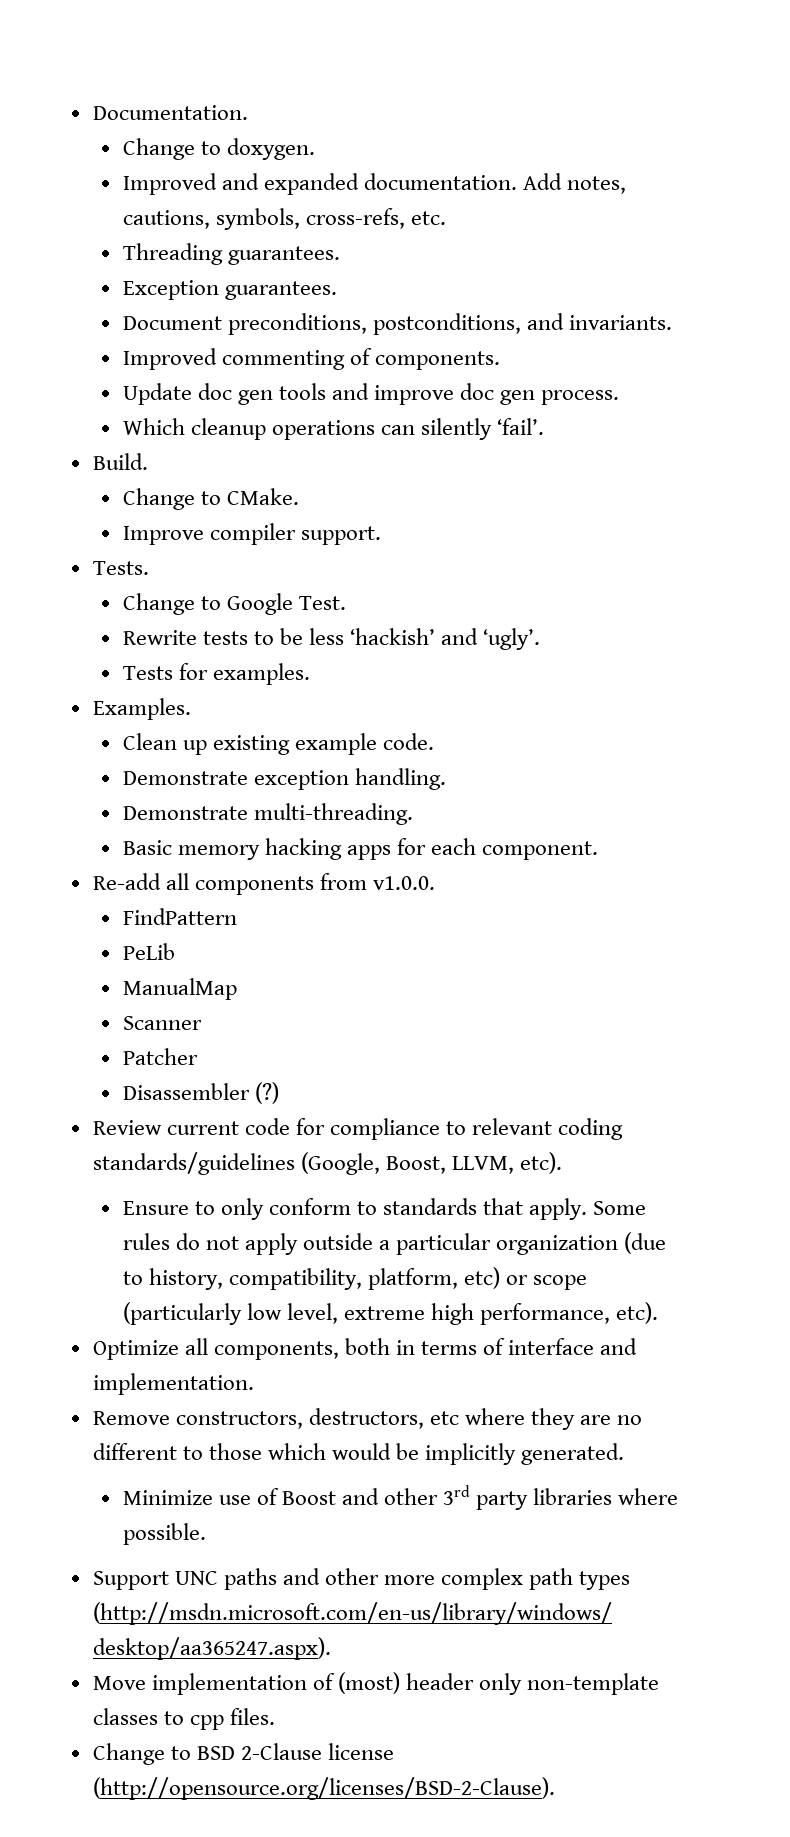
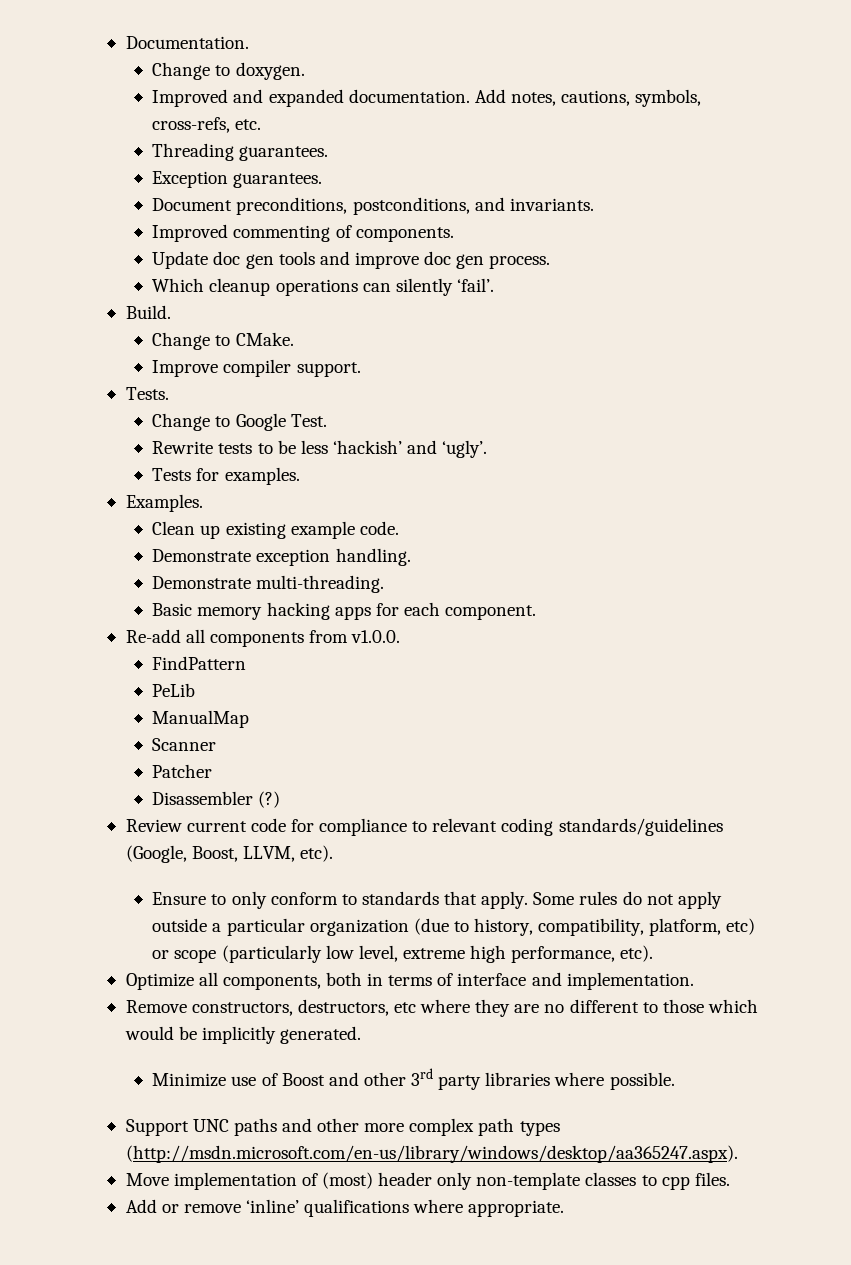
[92,1743,394,1765] [92,1777,555,1800] Change to BSD 2-Clause license (http://opensource.org/licenses/BSD-2-Clause). -> [125,1199,565,1217] Add or remove ‘inline’ qualifications where appropriate.

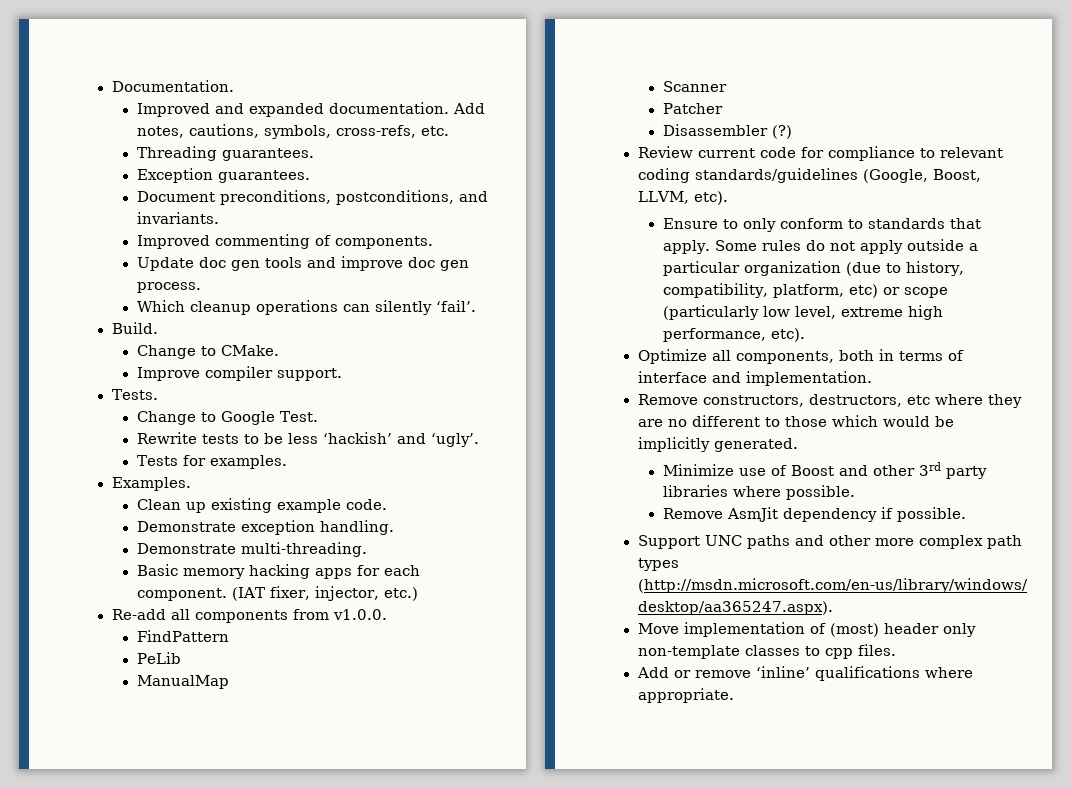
[152,62,305,80] // Change to doxygen. -> (234, 86) none
(537, 612) none -> [231,586,418,601] (IAT fixer, injector, etc.)
(675, 1081) none -> [662,507,966,522] // Remove AsmJit dependency if possible.

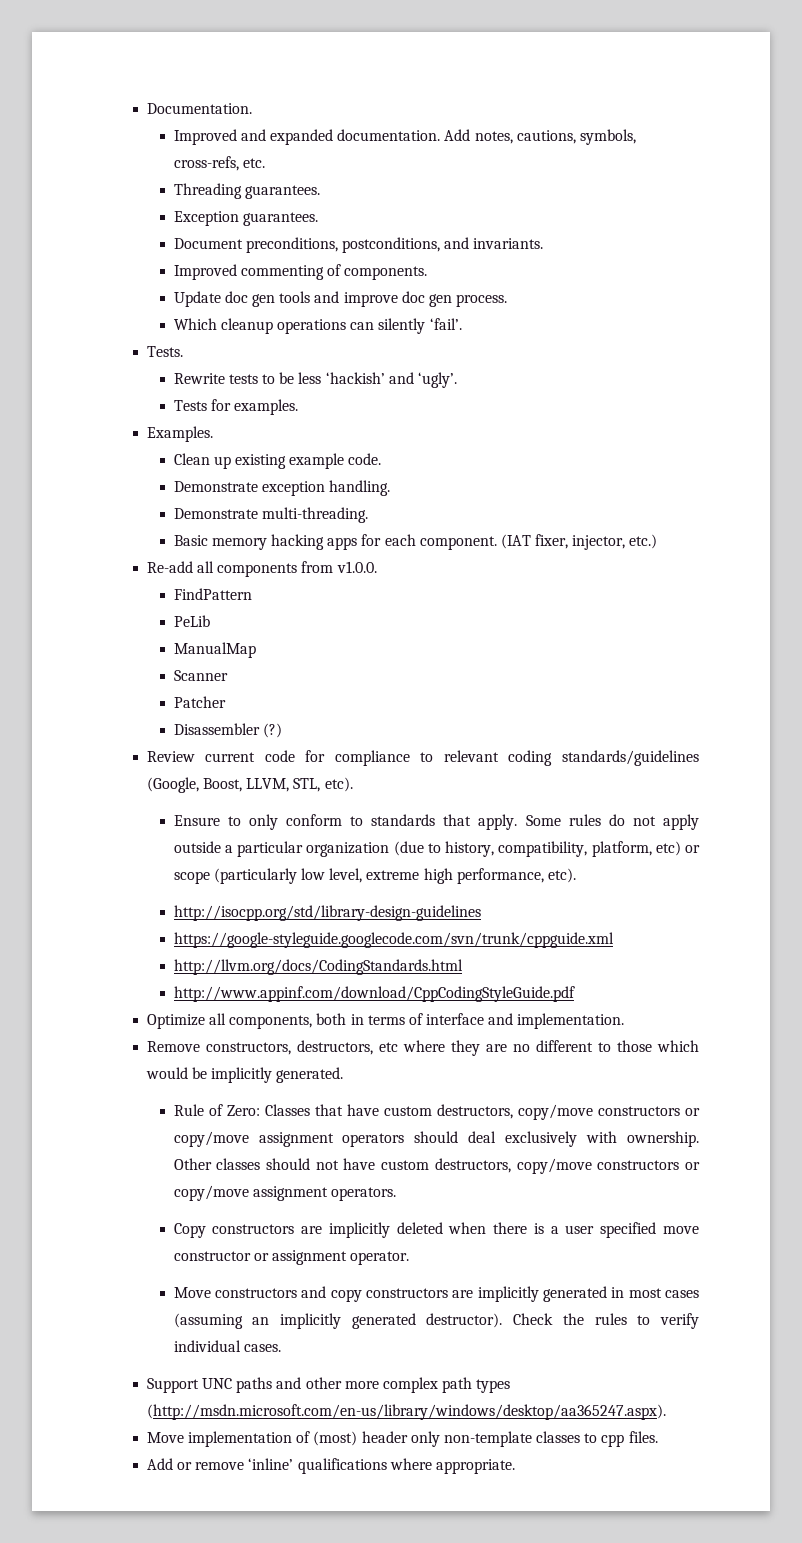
[111,322,158,334] [136,345,279,359] [136,366,342,381] [111,389,158,400] [136,411,318,425] Build. // Change to CMake. // Improve compiler support. // Tests. // Change to Google Test. -> [146,346,183,357] Tests.
(689, 197) none -> [293,778,321,792] STL,
(805, 335) none -> [173,905,481,921] [173,932,614,948] [173,959,463,975] [173,986,575,1002] // http://isocpp.org/std/library-design-guidelines // https://google-styleguide.googlecode.com/svn/trunk/cppguide.xml // http://llvm.org/docs/CodingStandards.html // http://www.appinf.com/download/CppCodingStyleGuide.pdf
[662,462,987,479] [662,485,855,500] [662,507,966,522] Minimize use of Boost and other 3rd party libraries where possible. // Remove AsmJit dependency if possible. -> [173,1104,701,1120] [173,1131,699,1147] [173,1158,700,1174] [173,1185,396,1201] [173,1222,699,1238] [173,1250,410,1265] [173,1286,699,1302] [173,1313,699,1329] [173,1340,281,1352] Rule of Zero: Classes that have custom destructors, copy/move constructors or copy/move assignment operators should deal exclusively with ownership. Other classes should not have custom destructors, copy/move constructors or copy/move assignment operators. // Copy constructors are implicitly deleted when there is a user specified move constructor or assignment operator. // Move constructors and copy constructors are implicitly generated in most cases (assuming an implicitly generated destructor). Check the rules to verify individual cases.

